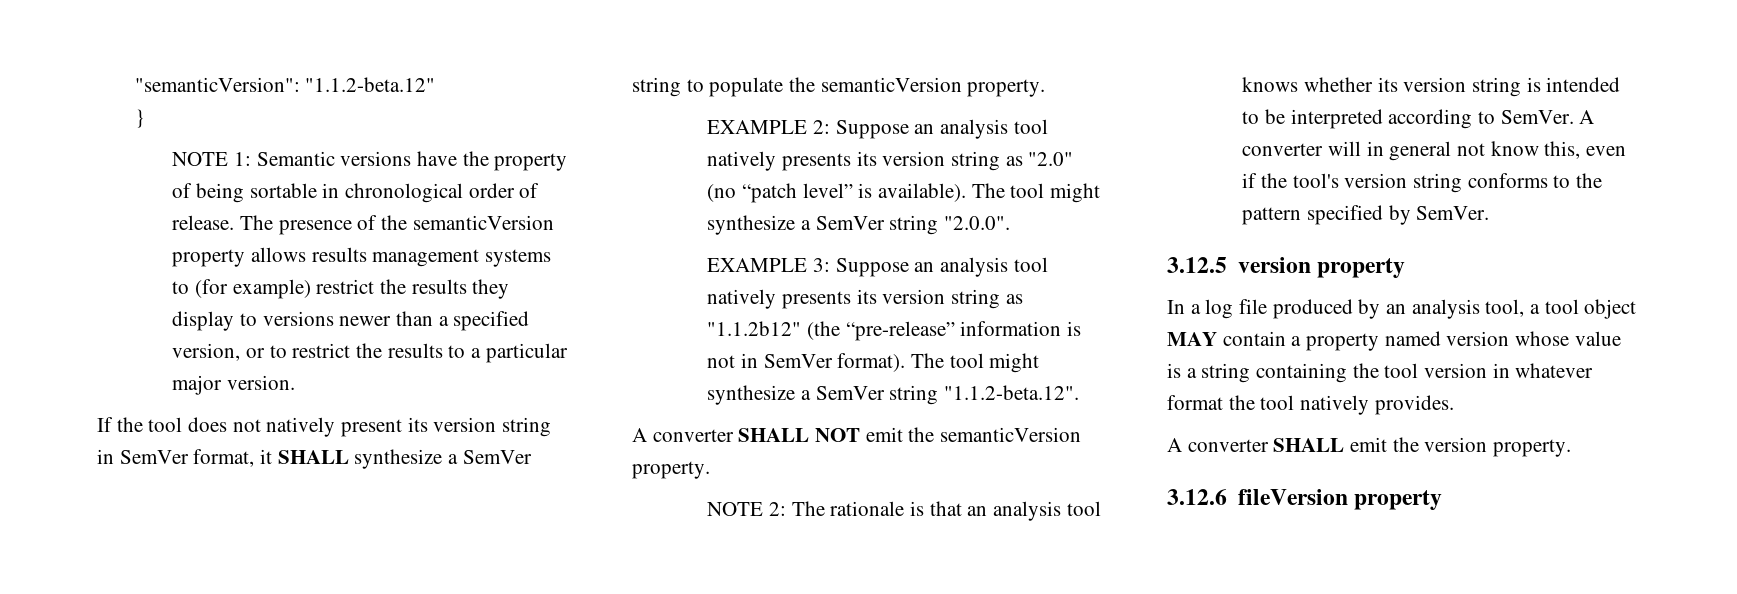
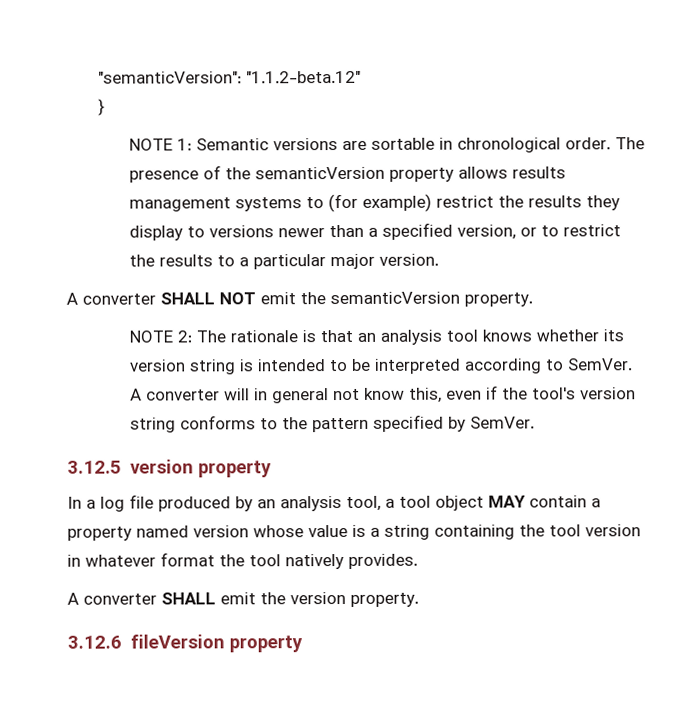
[417,151,568,171] [172,183,540,203] [172,215,235,230] have the property of being sortable in chronological order of release. -> [342,137,612,153] are sortable in chronological order.
[97,417,552,437] [97,449,532,469] [632,77,1046,97] [707,119,1048,139] [707,151,1074,171] [707,183,1101,203] [707,215,1011,235] [707,257,1048,277] [707,289,1023,309] [707,321,1082,341] [707,353,1040,373] [707,385,1080,405] // If the tool does not natively present its version string in SemVer format, it SHALL synthesize a SemVer string to populate the semanticVersion property. // EXAMPLE 2: Suppose an analysis tool natively presents its version string as "2.0" (no “patch level” is available). The tool might synthesize a SemVer string "2.0.0". // EXAMPLE 3: Suppose an analysis tool natively presents its version string as "1.1.2b12" (the “pre-release” information is not in SemVer format). The tool might synthesize a SemVer string "1.1.2-beta.12". -> (440, 259) none

